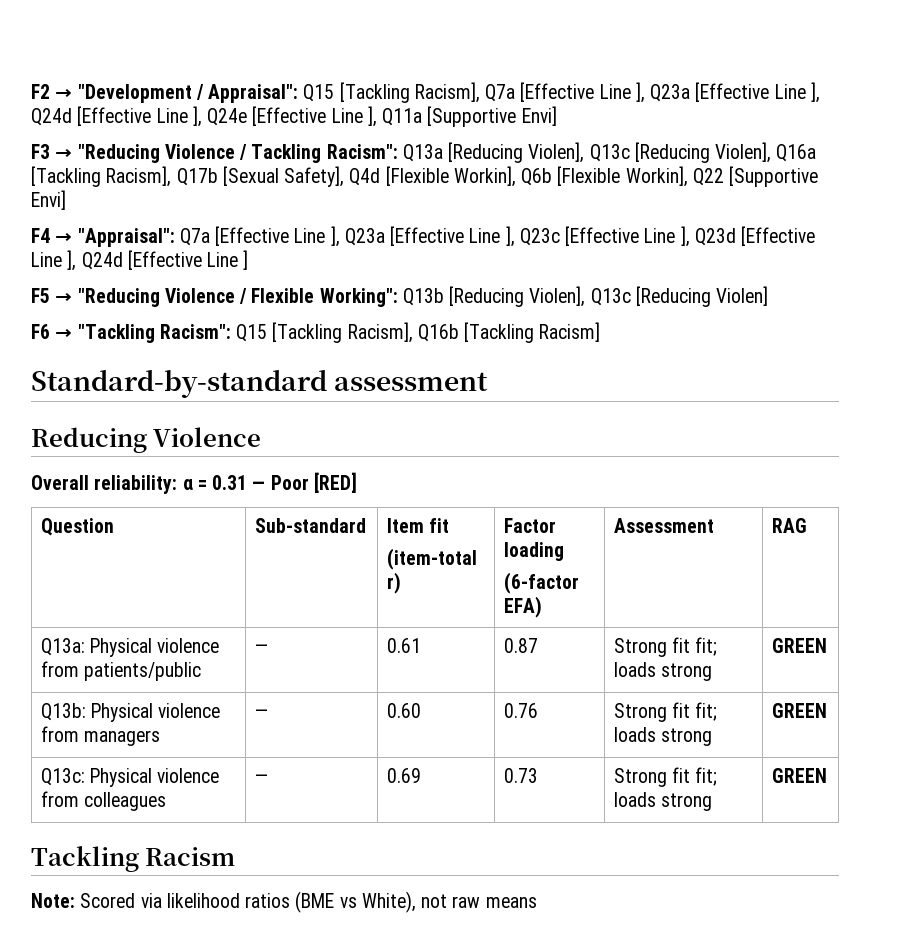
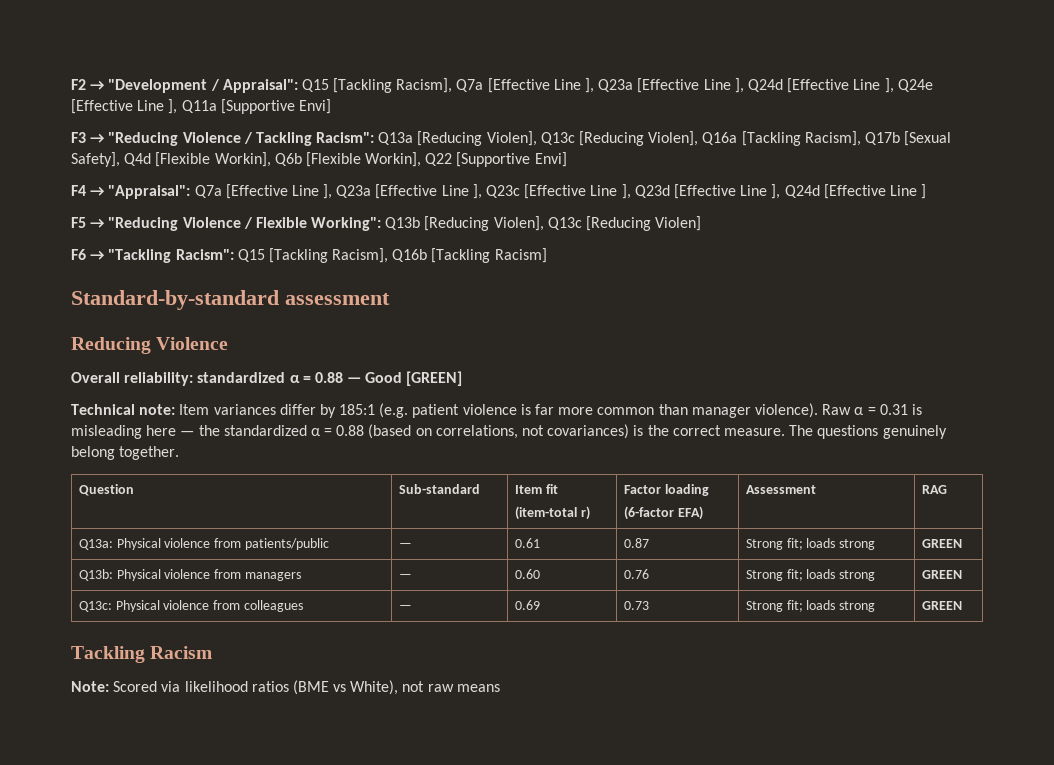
[182,472,357,493] α = 0.31 — Poor [RED] -> [197,371,463,386] [71,403,922,418] [71,424,947,439] [71,446,180,460] standardized α = 0.88 — Good [GREEN] // Technical note: Item variances differ by 185:1 (e.g. patient violence is far more common than manager violence). Raw α = 0.31 is misleading here — the standardized α = 0.88 (based on correlations, not covariances) is the correct measure. The questions genuinely belong together.
[671,637,690,653] fit -> (783, 544) none
[671,702,690,718] fit -> (783, 575) none
[671,767,690,783] fit -> (783, 606) none

